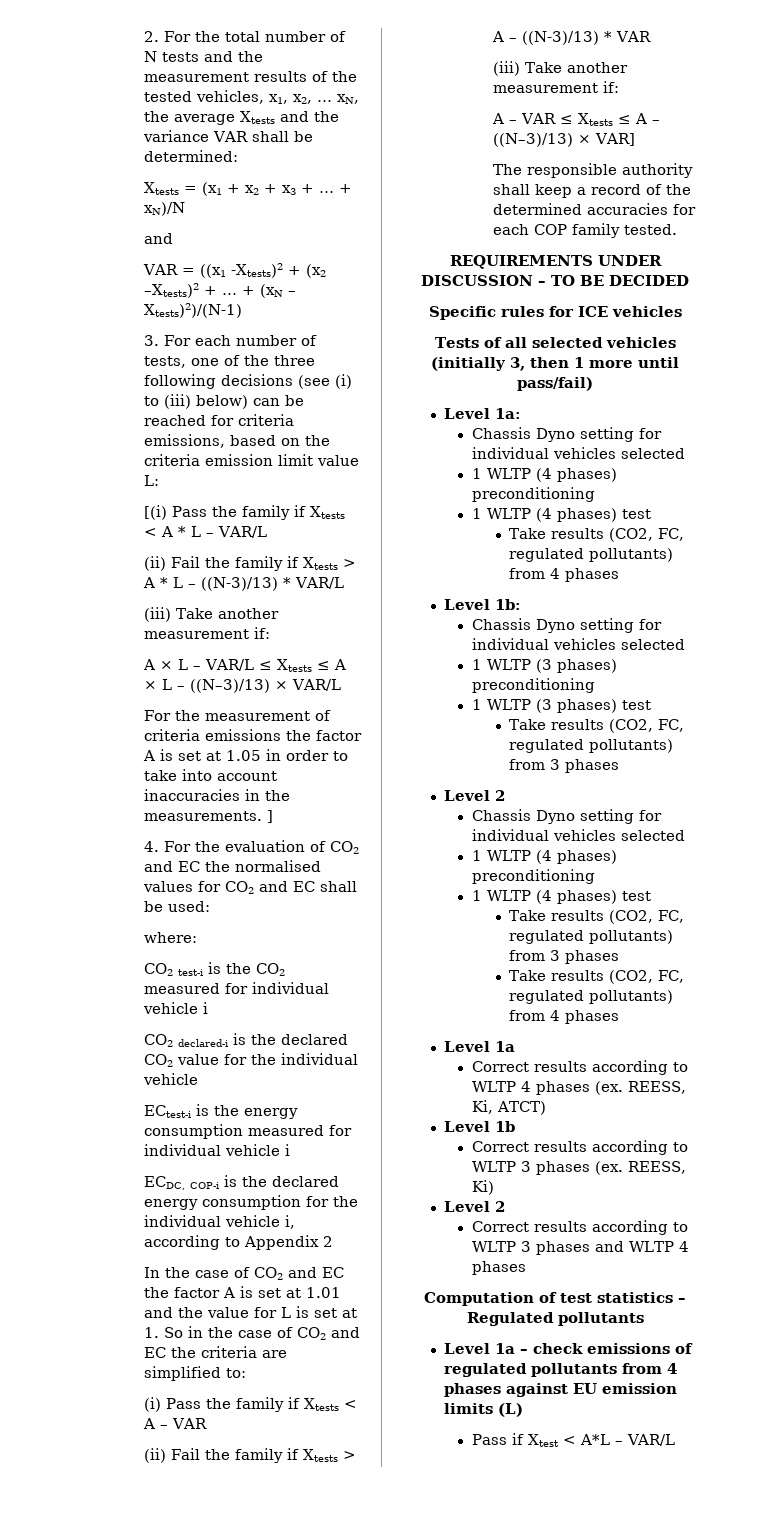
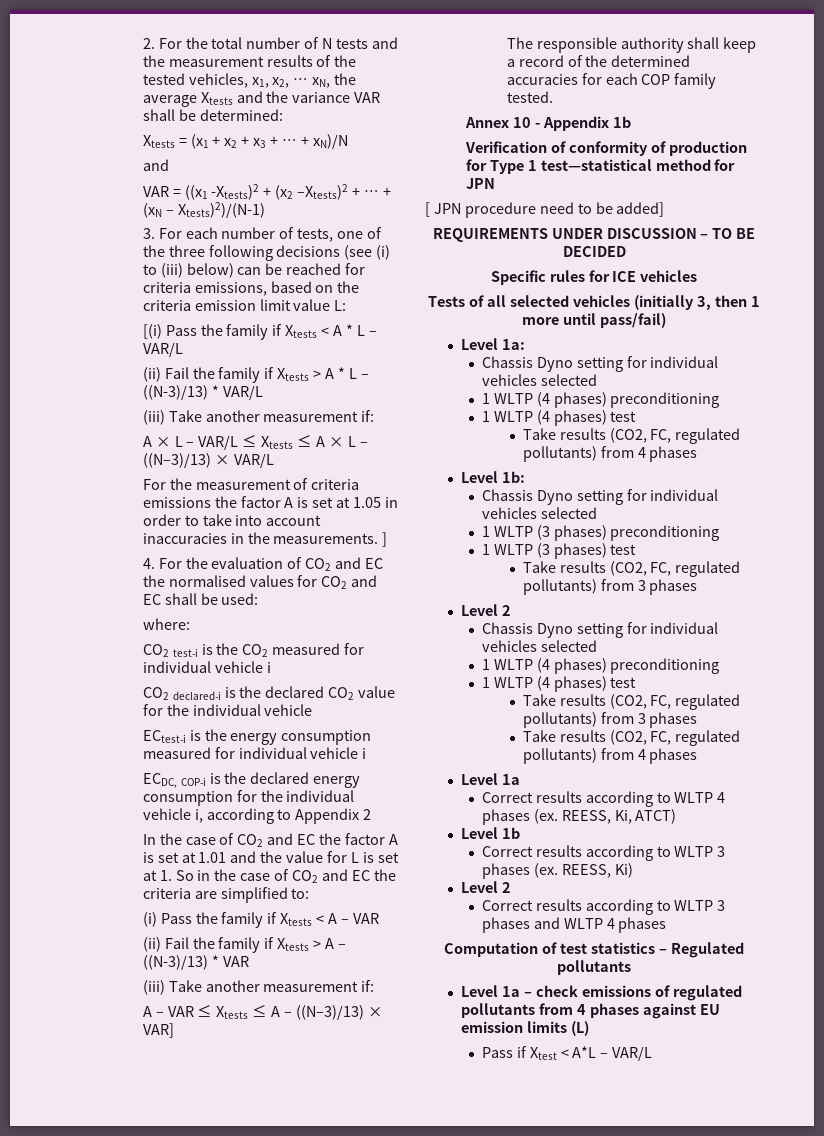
(677, 229) none -> [464,116,631,131] [464,141,747,156] [465,159,736,174] [465,178,495,189] [425,202,665,218] // Annex 10 - Appendix 1b // Verification of conformity of production for Type 1 test—statistical method for JPN // [ JPN procedure need to be added]

